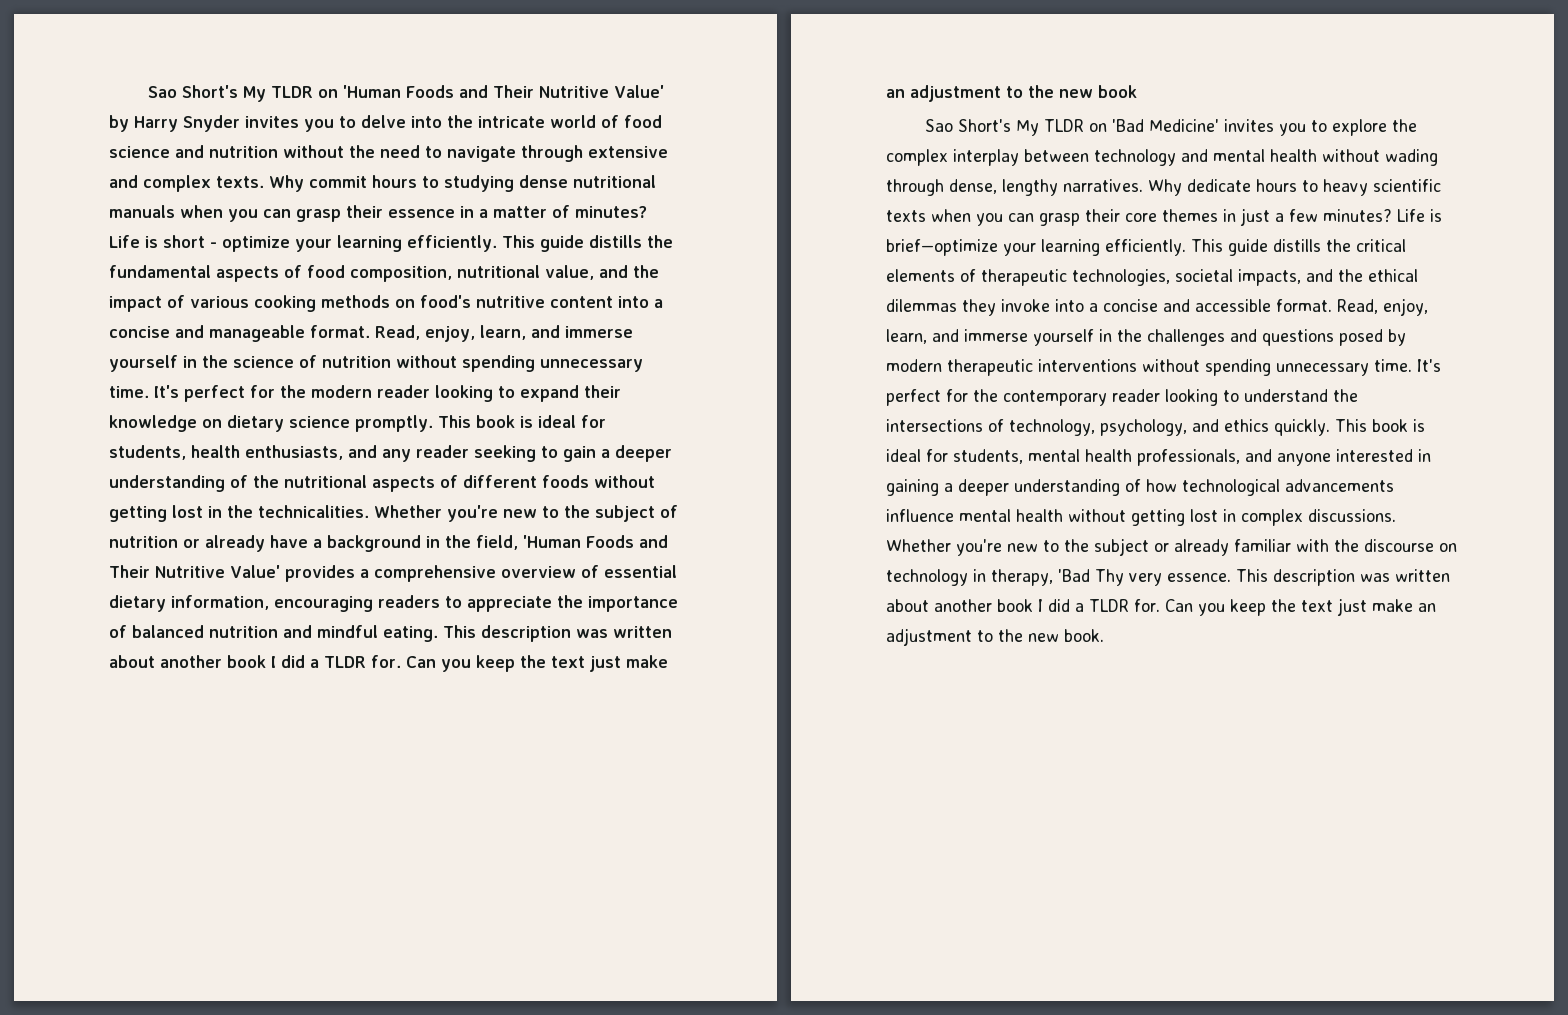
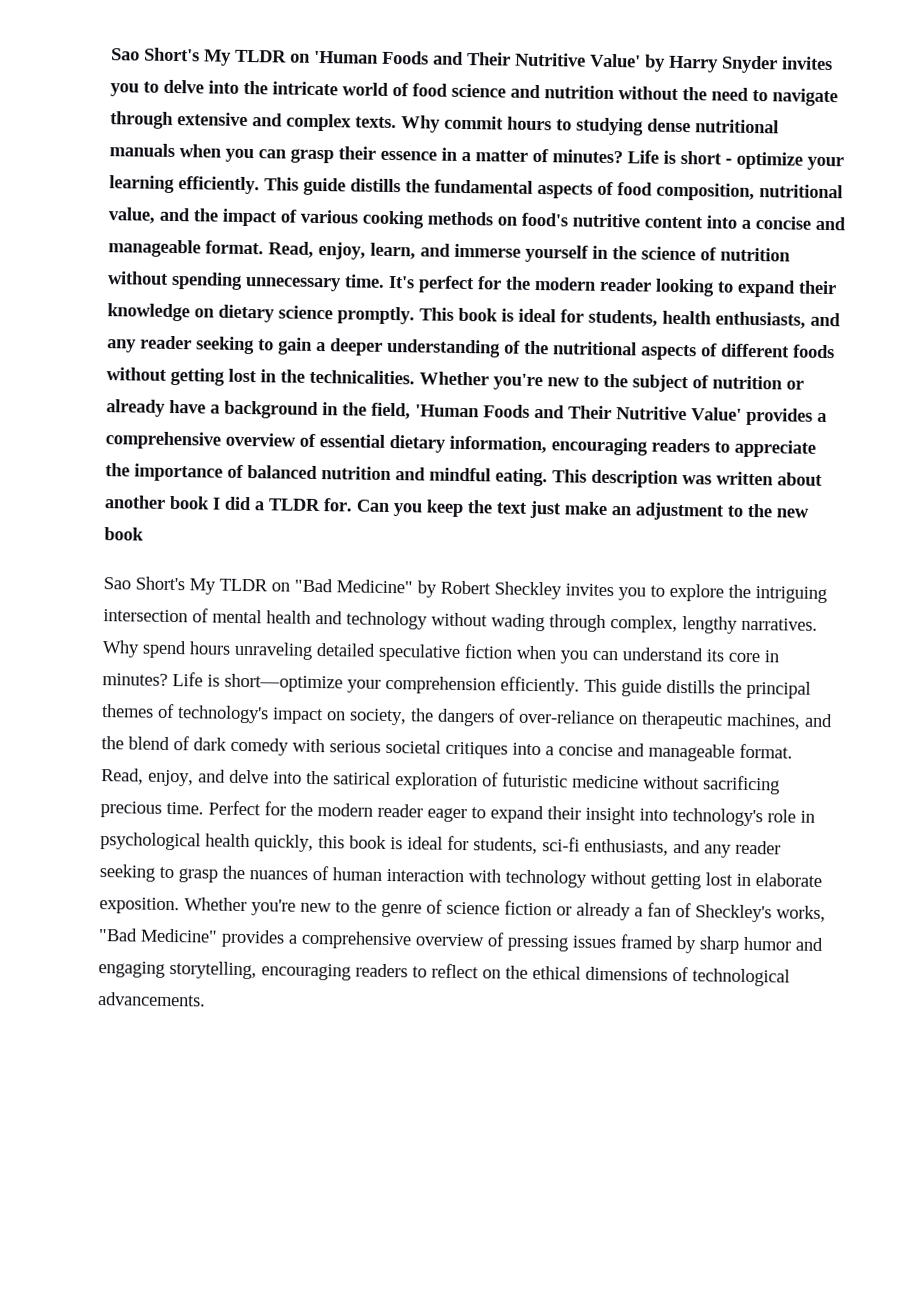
[1111,119,1219,132] 'Bad Medicine' -> [294,578,562,600] "Bad Medicine" by Robert Sheckley
[886,149,1317,166] complex interplay between technology and mental health -> [755,586,827,604] [103,608,428,630] intriguing intersection of mental health and technology
[949,179,997,194] dense, -> [610,615,678,633] complex,
[1187,179,1441,196] [886,208,1442,226] [886,239,1406,256] [886,269,1418,286] [886,298,1428,316] [886,329,1406,346] [886,359,1441,376] [886,389,1358,406] [886,419,1425,436] [886,449,1431,466] [886,479,1394,496] [886,509,1396,526] [886,538,1457,556] [886,569,1450,586] [886,598,1436,616] [886,628,1104,646] dedicate hours to heavy scientific texts when you can grasp their core themes in just a few minutes? Life is brief—optimize your learning efficiently. This guide distills the critical elements of therapeutic technologies, societal impacts, and the ethical dilemmas they invoke into a concise and accessible format. Read, enjoy, learn, and immerse yourself in the challenges and questions posed by modern therapeutic interventions without spending unnecessary time. It's perfect for the contemporary reader looking to understand the intersections of technology, psychology, and ethics quickly. This book is ideal for students, mental health professionals, and anyone interested in gaining a deeper understanding of how technological advancements influence mental health without getting lost in complex discussions. Whether you're new to the subject or already familiar with the discourse on technology in therapy, 'Bad Thy very essence. This description was written about another book I did a TLDR for. Can you keep the text just make an adjustment to the new book. -> [142,640,779,664] [102,672,811,699] [101,703,833,730] [101,736,793,762] [101,768,780,795] [100,800,815,827] [100,832,781,858] [99,864,822,890] [99,897,826,923] [98,928,824,954] [98,961,790,987] [98,992,206,1007] spend hours unraveling detailed speculative fiction when you can understand its core in minutes? Life is short—optimize your comprehension efficiently. This guide distills the principal themes of technology's impact on society, the dangers of over-reliance on therapeutic machines, and the blend of dark comedy with serious societal critiques into a concise and manageable format. Read, enjoy, and delve into the satirical exploration of futuristic medicine without sacrificing precious time. Perfect for the modern reader eager to expand their insight into technology's role in psychological health quickly, this book is ideal for students, sci-fi enthusiasts, and any reader seeking to grasp the nuances of human interaction with technology without getting lost in elaborate exposition. Whether you're new to the genre of science fiction or already a fan of Sheckley's works, "Bad Medicine" provides a comprehensive overview of pressing issues framed by sharp humor and engaging storytelling, encouraging readers to reflect on the ethical dimensions of technological advancements.

